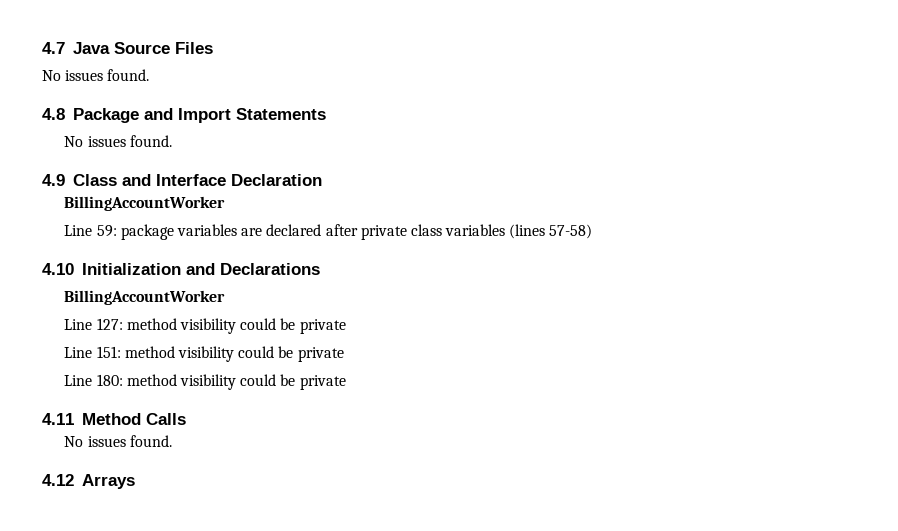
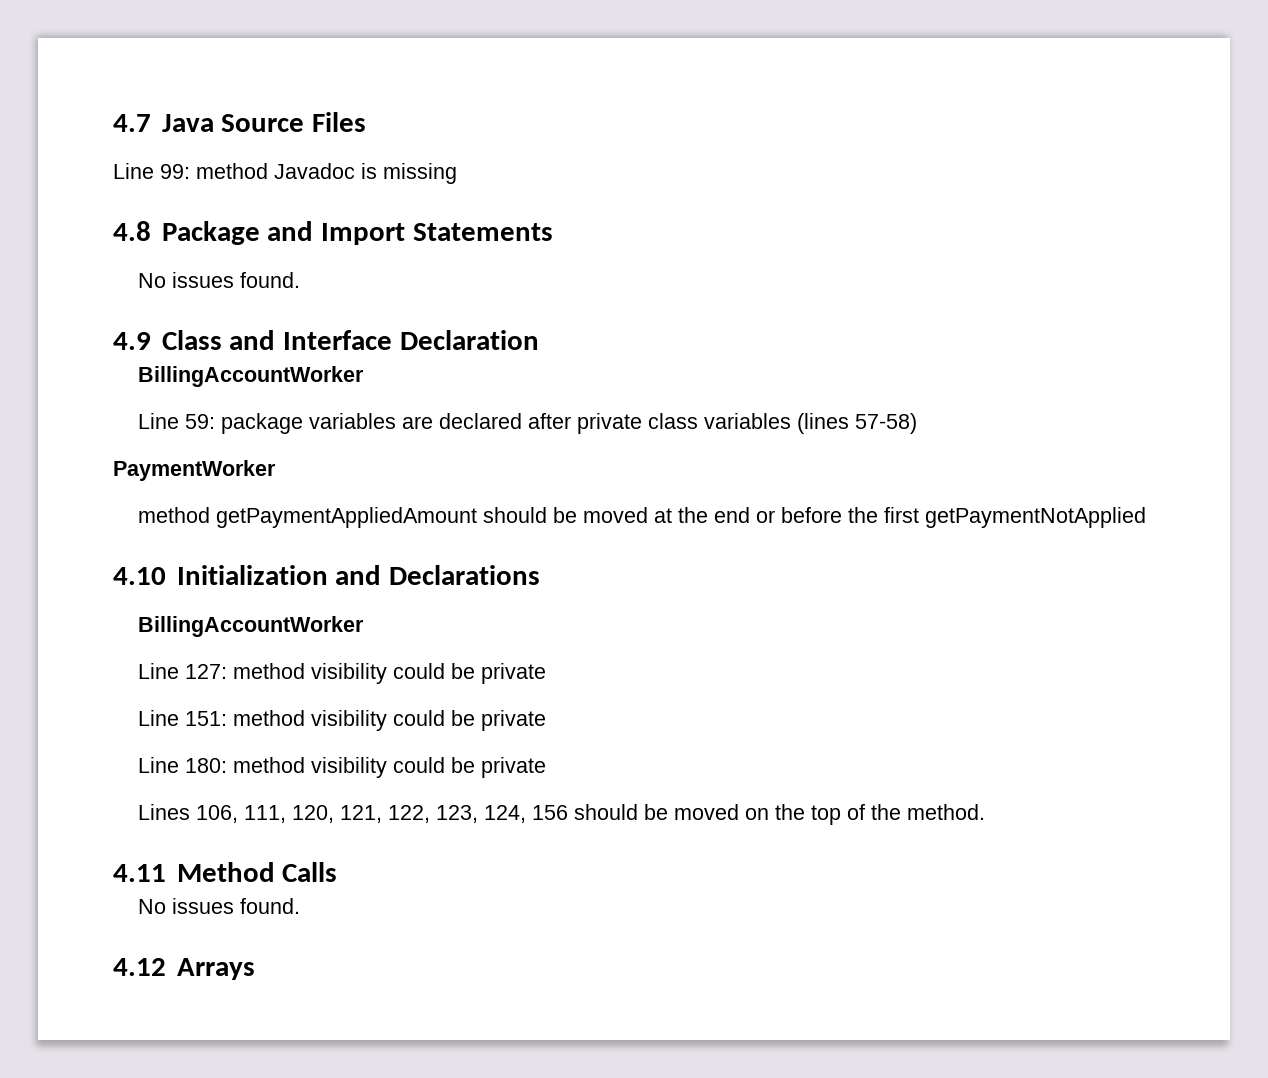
[42,69,150,81] No issues found. -> [113,163,457,184] Line 99: method Javadoc is missing
(593, 231) none -> [113,460,276,481] [138,507,1147,528] // PaymentWorker // method getPaymentAppliedAmount should be moved at the end or before the first getPaymentNotApplied
(346, 382) none -> [138,804,986,825] // Lines 106, 111, 120, 121, 122, 123, 124, 156 should be moved on the top of the method.

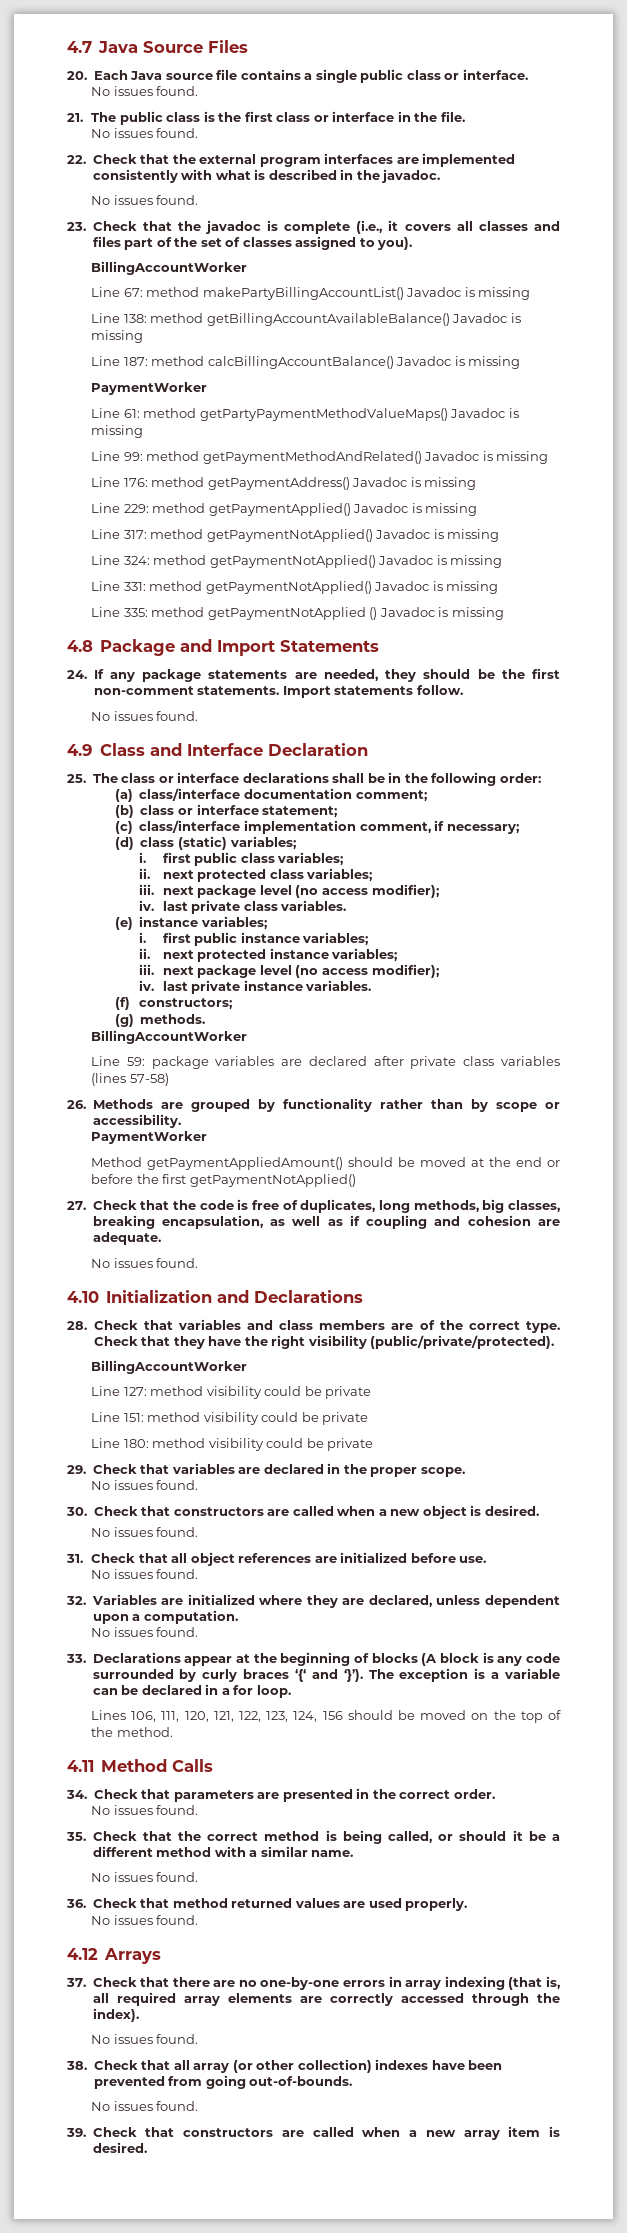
[113,163,268,179] Line 99: method -> [67,69,528,83] [90,86,199,96] [67,111,465,125] [90,128,199,138] [67,153,516,167] [92,169,441,183] [90,195,199,205] [67,220,560,234] [92,236,413,250] [90,261,247,275] [90,287,531,300] [90,313,521,326] [90,330,143,343] [90,356,521,369] [90,382,207,395] [90,408,519,421] [90,425,143,438] [90,451,549,464] [90,477,477,490] [90,503,478,516] [90,529,500,542] [90,555,503,568] [90,581,499,594] [90,607,378,620] 20. Each Java source file contains a single public class or interface. // No issues found. // 21. The public class is the first class or interface in the file. // No issues found. // 22. Check that the external program interfaces are implemented consistently with what is described in the javadoc. // No issues found. // 23. Check that the javadoc is complete (i.e., it covers all classes and files part of the set of classes assigned to you). // BillingAccountWorker // Line 67: method makePartyBillingAccountList() Javadoc is missing // Line 138: method getBillingAccountAvailableBalance() Javadoc is missing // Line 187: method calcBillingAccountBalance() Javadoc is missing // PaymentWorker // Line 61: method getPartyPaymentMethodValueMaps() Javadoc is missing // Line 99: method getPaymentMethodAndRelated() Javadoc is missing // Line 176: method getPaymentAddress() Javadoc is missing // Line 229: method getPaymentApplied() Javadoc is missing // Line 317: method getPaymentNotApplied() Javadoc is missing // Line 324: method getPaymentNotApplied() Javadoc is missing // Line 331: method getPaymentNotApplied() Javadoc is missing // Line 335: method getPaymentNotApplied ()
(553, 232) none -> [67,668,560,682] [93,685,463,698] // 24. If any package statements are needed, they should be the first non-comment statements. Import statements follow.
(539, 340) none -> [67,772,541,786] [114,788,427,802] [114,804,338,818] [114,820,519,834] [114,836,296,850] [138,852,344,866] [138,868,373,882] [138,884,439,898] [138,900,347,914] [114,916,267,930] [138,932,369,946] [138,948,398,962] [138,964,439,978] [138,980,372,994] [114,997,232,1010] [114,1014,206,1027] // 25. The class or interface declarations shall be in the following order: // (a) class/interface documentation comment; // (b) class or interface statement; // (c) class/interface implementation comment, if necessary; // (d) class (static) variables; // i. first public class variables; // ii. next protected class variables; // iii. next package level (no access modifier); // iv. last private class variables. // (e) instance variables; // i. first public instance variables; // ii. next protected instance variables; // iii. next package level (no access modifier); // iv. last private instance variables. // (f) constructors; // (g) methods.
[113,460,276,481] [138,507,478,528] // PaymentWorker // method getPaymentAppliedAmount -> [67,1098,560,1112] [92,1114,181,1128] [90,1131,207,1144] [90,1157,343,1170] // 26. Methods are grouped by functionality rather than by scope or accessibility. // PaymentWorker // Method getPaymentAppliedAmount()
[925,507,1147,528] [113,565,541,585] getPaymentNotApplied // 4.10 Initialization and Declarations -> [189,1174,356,1187] [67,1199,560,1213] [92,1215,560,1229] [92,1232,161,1245] [90,1258,199,1268] [67,1290,363,1303] [67,1319,560,1333] [93,1335,555,1349] getPaymentNotApplied() // 27. Check that the code is free of duplicates, long methods, big classes, breaking encapsulation, as well as if coupling and cohesion are adequate. // No issues found. // 4.10 Initialization and Declarations // 28. Check that variables and class members are of the correct type. Check that they have the right visibility (public/private/protected).
(547, 767) none -> [67,1463,465,1477] [90,1480,199,1490] [66,1505,539,1519] [90,1527,199,1537] [66,1552,487,1566] [90,1569,199,1579] [66,1594,560,1608] [92,1610,238,1624] [90,1627,199,1637] [66,1652,560,1666] [92,1668,561,1682] [92,1684,291,1698] // 29. Check that variables are declared in the proper scope. // No issues found. // 30. Check that constructors are called when a new object is desired. // No issues found. // 31. Check that all object references are initialized before use. // No issues found. // 32. Variables are initialized where they are declared, unless dependent upon a computation. // No issues found. // 33. Declarations appear at the beginning of blocks (A block is any code surrounded by curly braces ‘{‘ and ‘}’). The exception is a variable can be declared in a for loop.
(338, 872) none -> [66,1788,495,1802] [90,1805,199,1815] [66,1830,560,1844] [92,1846,354,1857] [90,1872,199,1882] [66,1898,468,1911] // 34. Check that parameters are presented in the correct order. // No issues found. // 35. Check that the correct method is being called, or should it be a different method with a similar name. // No issues found. // 36. Check that method returned values are used properly.
(255, 969) none -> [66,1976,560,1990] [92,1992,560,2006] [92,2008,139,2022] [90,2034,199,2044] [66,2059,503,2073] [93,2075,353,2089] [90,2101,199,2111] [66,2126,560,2140] [92,2142,147,2153] // 37. Check that there are no one-by-one errors in array indexing (that is, all required array elements are correctly accessed through the index). // No issues found. // 38. Check that all array (or other collection) indexes have been prevented from going out-of-bounds. // No issues found. // 39. Check that constructors are called when a new array item is desired.

